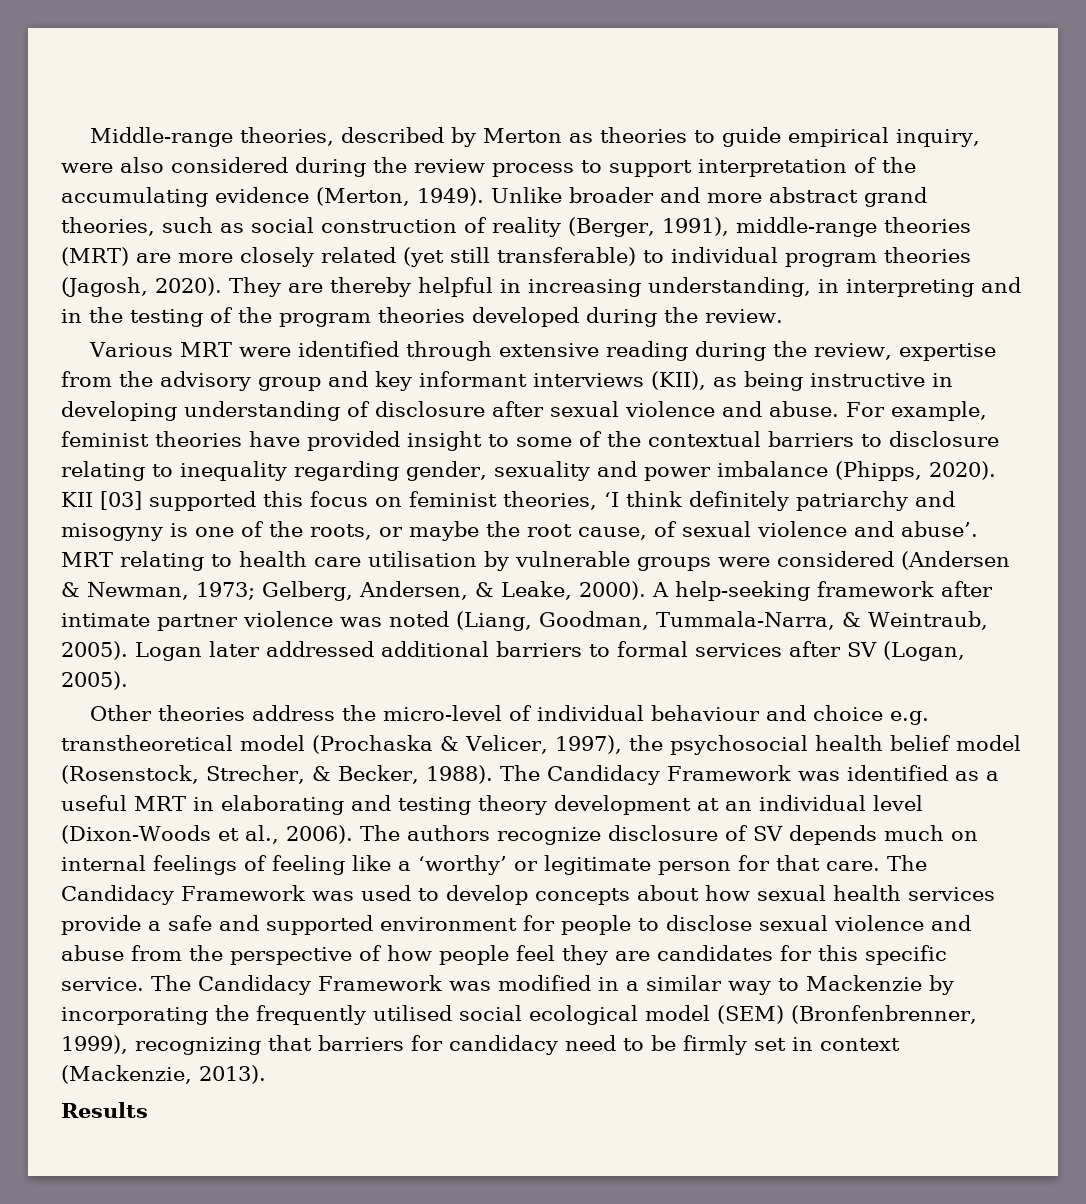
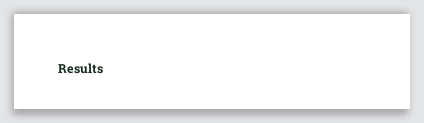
[90,127,981,147] [61,157,916,177] [61,187,927,207] [61,217,971,237] [61,247,971,267] [61,277,1021,297] [61,307,783,327] [89,341,997,361] [61,371,953,391] [61,401,987,421] [61,431,999,451] [61,461,996,481] [61,491,955,511] [61,521,978,541] [61,551,1010,571] [61,581,993,601] [61,611,988,631] [61,641,965,661] [61,671,128,690] [90,705,930,725] [61,735,1021,755] [61,765,999,785] [61,795,923,815] [61,825,978,845] [61,855,927,875] [61,885,995,905] [61,915,971,935] [61,945,947,965] [61,975,954,995] [61,1005,977,1025] [61,1035,900,1055] [61,1065,266,1084] Middle-range theories, described by Merton as theories to guide empirical inquiry, were also considered during the review process to support interpretation of the accumulating evidence (Merton, 1949). Unlike broader and more abstract grand theories, such as social construction of reality (Berger, 1991), middle-range theories (MRT) are more closely related (yet still transferable) to individual program theories (Jagosh, 2020). They are thereby helpful in increasing understanding, in interpreting and in the testing of the program theories developed during the review. // Various MRT were identified through extensive reading during the review, expertise from the advisory group and key informant interviews (KII), as being instructive in developing understanding of disclosure after sexual violence and abuse. For example, feminist theories have provided insight to some of the contextual barriers to disclosure relating to inequality regarding gender, sexuality and power imbalance (Phipps, 2020). KII [03] supported this focus on feminist theories, ‘I think definitely patriarchy and misogyny is one of the roots, or maybe the root cause, of sexual violence and abuse’. MRT relating to health care utilisation by vulnerable groups were considered (Andersen & Newman, 1973; Gelberg, Andersen, & Leake, 2000). A help-seeking framework after intimate partner violence was noted (Liang, Goodman, Tummala-Narra, & Weintraub, 2005). Logan later addressed additional barriers to formal services after SV (Logan, 2005). // Other theories address the micro-level of individual behaviour and choice e.g. transtheoretical model (Prochaska & Velicer, 1997), the psychosocial health belief model (Rosenstock, Strecher, & Becker, 1988). The Candidacy Framework was identified as a useful MRT in elaborating and testing theory development at an individual level (Dixon-Woods et al., 2006). The authors recognize disclosure of SV depends much on internal feelings of feeling like a ‘worthy’ or legitimate person for that care. The Candidacy Framework was used to develop concepts about how sexual health services provide a safe and supported environment for people to disclose sexual violence and abuse from the perspective of how people feel they are candidates for this specific service. The Candidacy Framework was modified in a similar way to Mackenzie by incorporating the frequently utilised social ecological model (SEM) (Bronfenbrenner, 1999), recognizing that barriers for candidacy need to be firmly set in context (Mackenzie, 2013). // -> (58, 68) none

